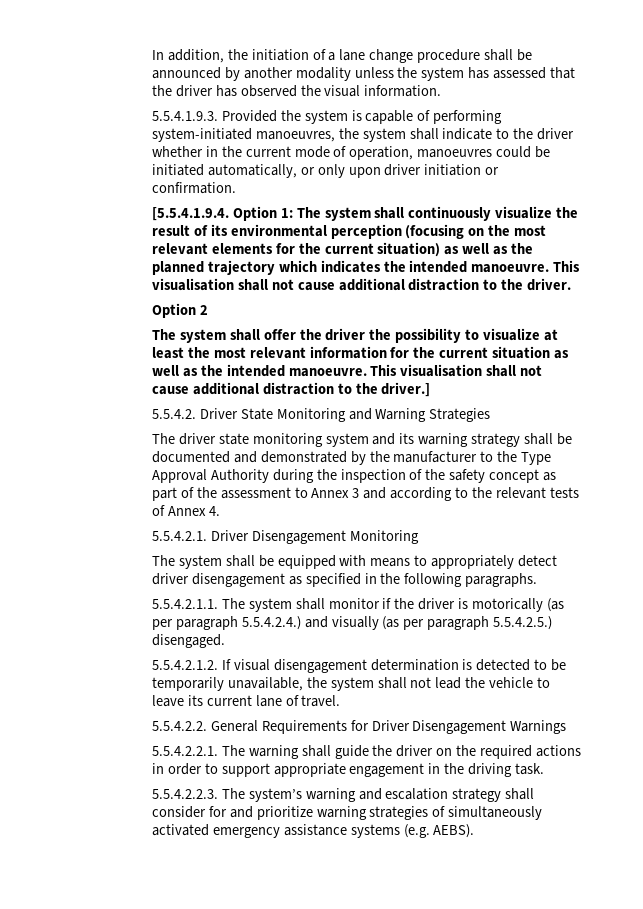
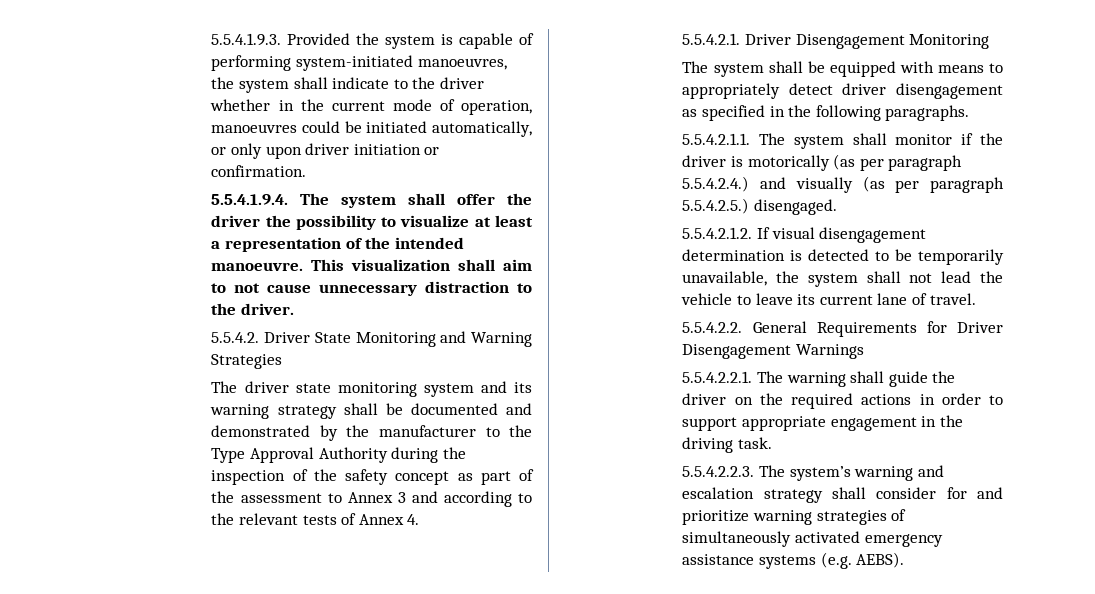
[151,49,533,63] [151,67,576,81] [151,85,442,97] In addition, the initiation of a lane change procedure shall be announced by another modality unless the system has assessed that the driver has observed the visual information. // -> (211, 39) none
[151,206,579,221] [151,224,547,239] [151,242,534,257] [151,260,581,275] [151,278,572,291] [151,303,208,318] [5.5.4.1.9.4. Option 1: The system shall continuously visualize the result of its environmental perception (focusing on the most relevant elements for the current situation) as well as the planned trajectory which indicates the intended manoeuvre. This visualisation shall not cause additional distraction to the driver. // Option 2 // -> [211,194,289,205] 5.5.4.1.9.4.
[187,346,570,359] [151,364,543,377] [151,382,431,397] the most relevant information for the current situation as well as the intended manoeuvre. This visualisation shall not cause additional distraction to the driver.] -> [211,237,464,252] [211,259,532,271] [211,281,532,296] [211,303,295,315] a representation of the intended manoeuvre. This visualization shall aim to not cause unnecessary distraction to the driver.

